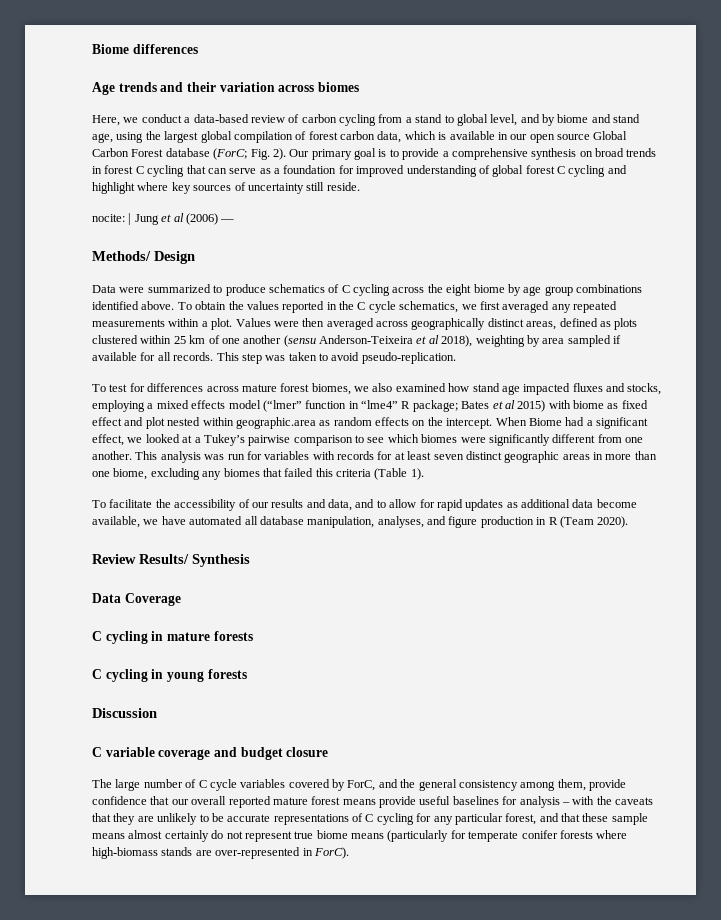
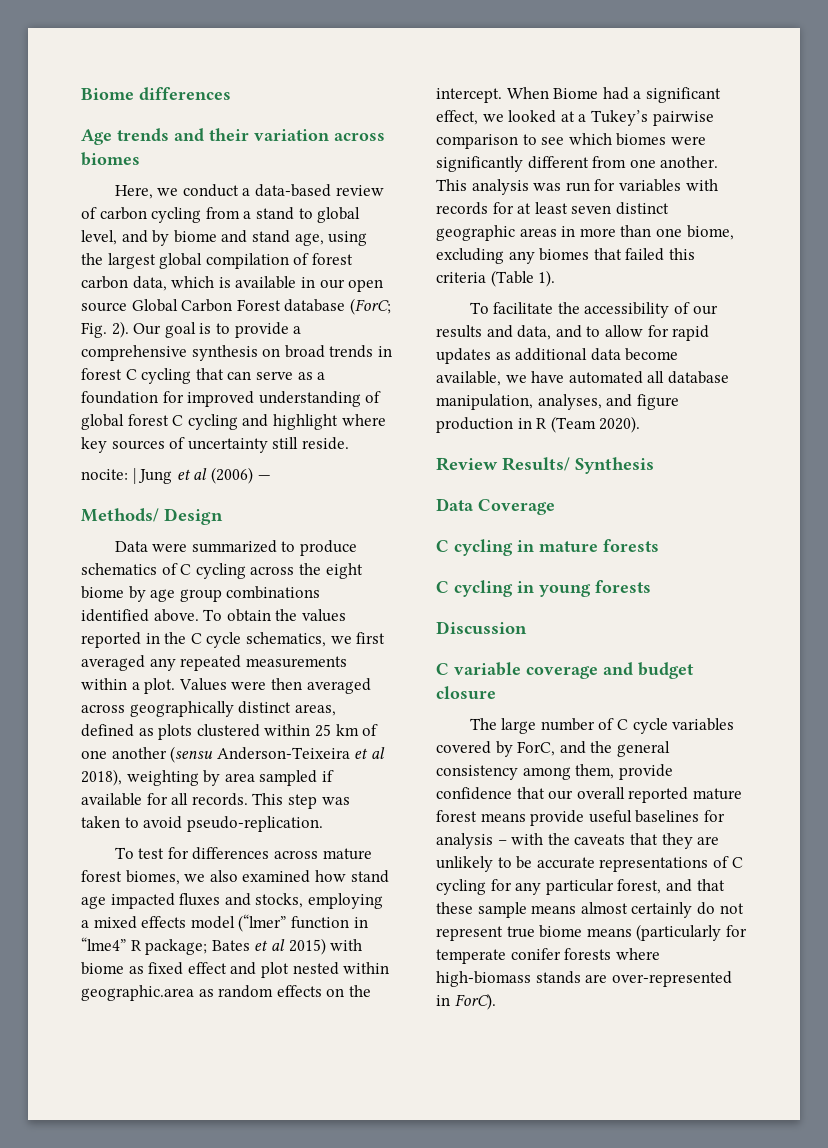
[311,149,352,160] primary -> (162, 329) none

